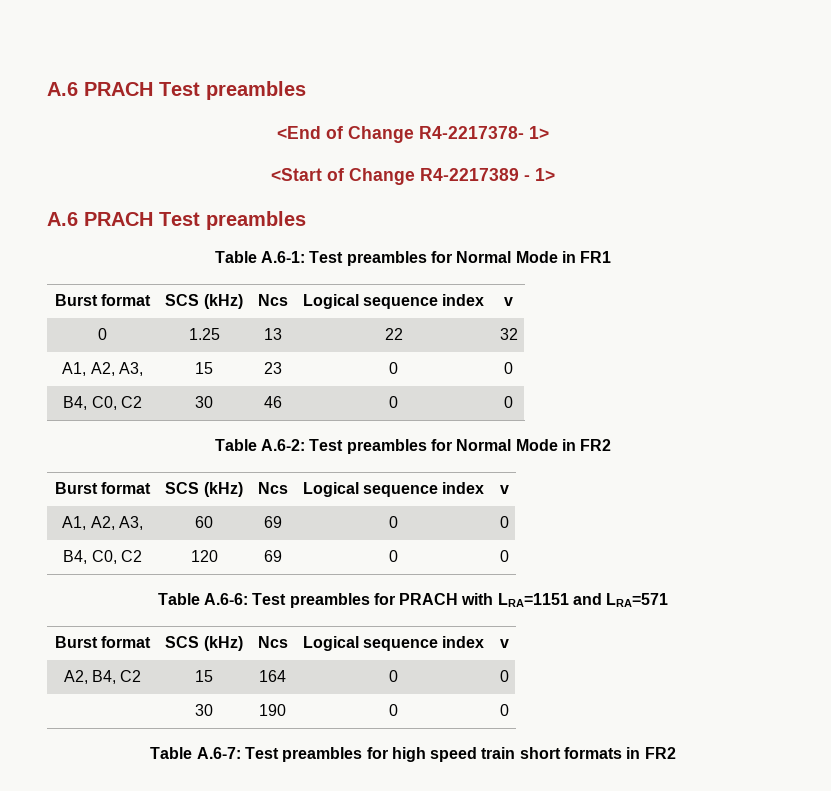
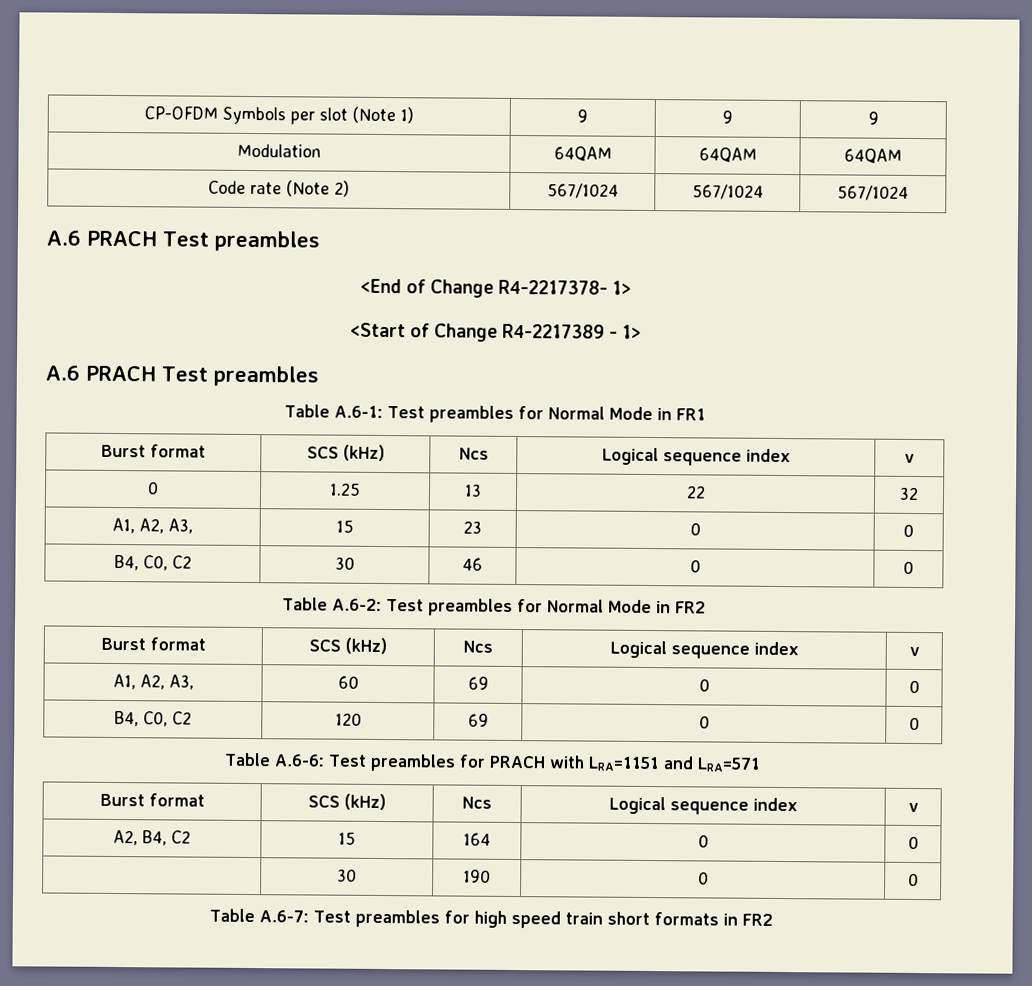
(47, 89) none -> [144,106,414,125] [577,109,588,123] [722,110,733,124] [867,111,879,125] [237,143,321,158] [553,146,612,162] [698,147,757,163] [844,148,902,164] [208,180,350,197] [546,183,619,199] [691,184,764,200] [837,185,909,201] CP-OFDM Symbols per slot (Note 1) | 9 | 9 | 9 // Modulation | 64QAM | 64QAM | 64QAM // Code rate (Note 2) | 567/1024 | 567/1024 | 567/1024 //

